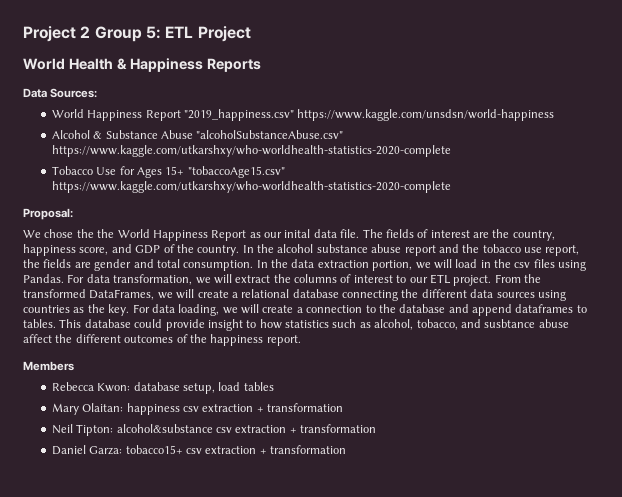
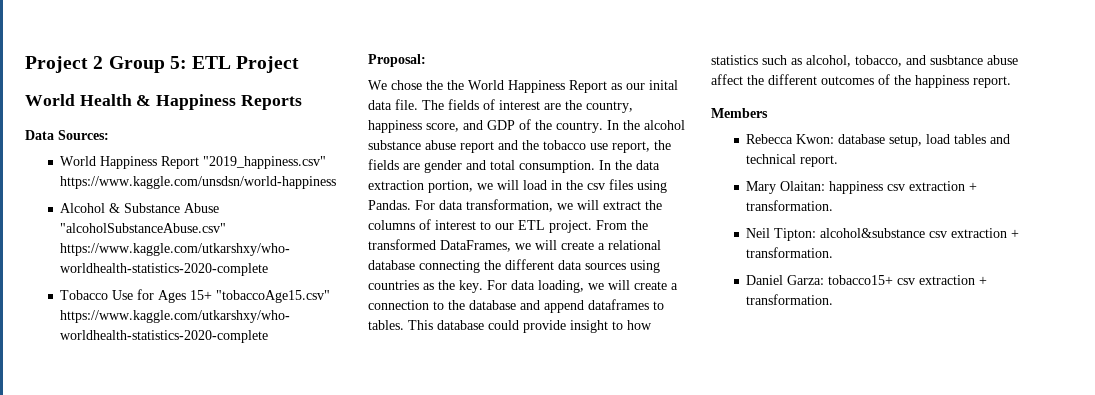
(274, 386) none -> [990,134,1011,144] [746,154,839,167] and technical report.
[267,403,344,412] transformation -> [746,200,834,211] transformation.
[300,424,377,433] transformation -> [746,247,834,258] transformation.
[270,445,347,454] transformation -> [746,294,834,305] transformation.

